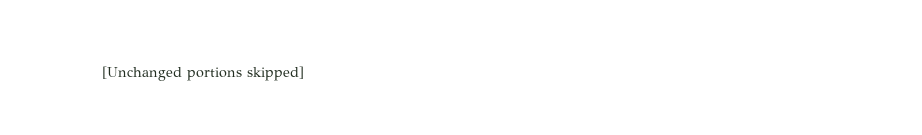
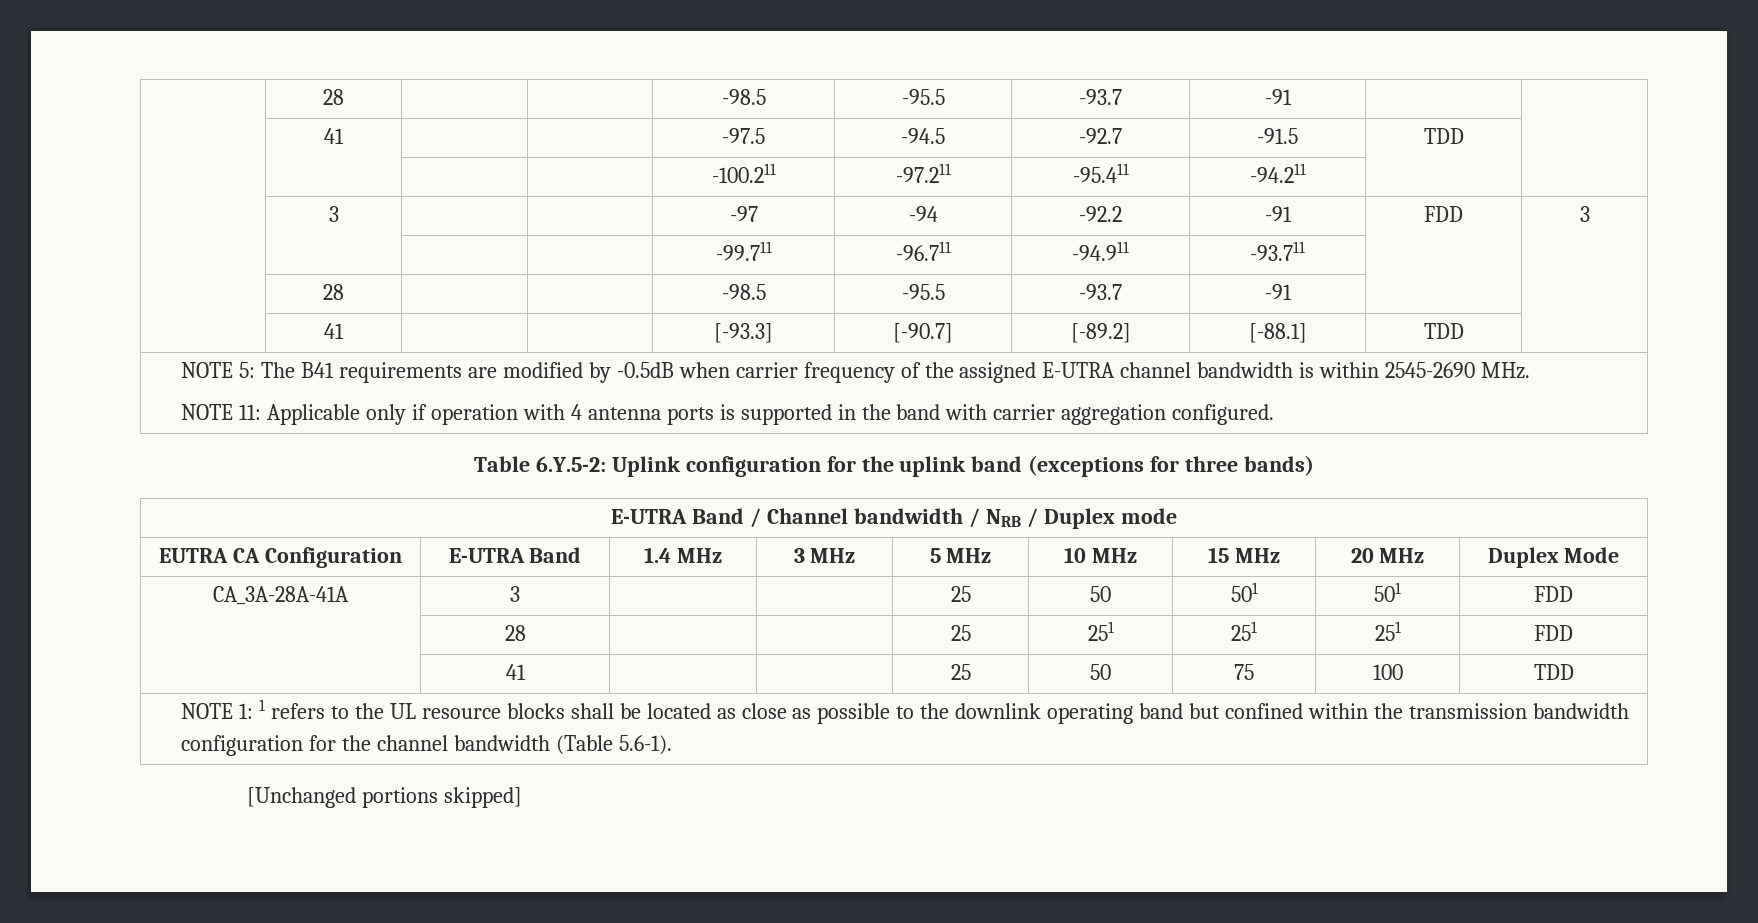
(102, 73) none -> [323,89,344,105] [721,89,766,105] [901,89,945,105] [1079,89,1122,105] [1264,89,1292,105] [324,128,344,144] [722,128,765,144] [901,128,945,144] [1079,128,1122,144] [1257,128,1298,144] [1423,128,1464,144] [711,163,776,183] [895,163,951,183] [1072,163,1129,183] [1249,163,1306,183] [328,206,339,222] [729,206,758,222] [908,206,938,222] [1079,206,1122,222] [1264,206,1292,222] [1424,206,1463,222] [1579,206,1590,222] [715,241,772,261] [895,241,951,261] [1072,241,1129,261] [1250,241,1305,261] [323,284,344,300] [721,284,766,300] [901,284,945,300] [1079,284,1122,300] [1264,284,1292,300] [324,323,344,339] [714,323,773,343] [893,323,953,343] [1070,323,1131,343] [1248,323,1307,343] [1423,323,1464,339] [181,362,1531,383] [181,404,1275,425] [473,455,1315,477] [611,508,1177,529] [159,547,402,568] [448,547,582,563] [644,547,722,563] [793,548,856,563] [929,548,992,563] [1064,547,1137,563] [1208,547,1280,563] [1350,548,1425,563] [1487,547,1620,568] [213,586,349,605] [510,586,520,602] [950,586,971,602] [1090,586,1111,602] [1230,582,1258,602] [1374,582,1401,602] [1534,586,1573,602] [504,625,526,641] [950,625,971,641] [1087,621,1114,641] [1231,621,1257,641] [1374,621,1401,641] [1534,625,1573,641] [505,664,526,680] [950,664,971,680] [1090,664,1111,680] [1234,664,1254,680] [1372,664,1403,680] [1533,664,1574,680] [181,699,1629,724] [181,735,672,756] | 28 | | | -98.5 | -95.5 | -93.7 | -91 | | // | 41 | | | -97.5 | -94.5 | -92.7 | -91.5 | TDD | // | | | | -100.211 | -97.211 | -95.411 | -94.211 | | // | 3 | | | -97 | -94 | -92.2 | -91 | FDD | 3 // | | | | -99.711 | -96.711 | -94.911 | -93.711 | | // | 28 | | | -98.5 | -95.5 | -93.7 | -91 | | // | 41 | | | [-93.3] | [-90.7] | [-89.2] | [-88.1] | TDD | // NOTE 5: The B41 requirements are modified by -0.5dB when carrier frequency of the assigned E-UTRA channel bandwidth is within 2545-2690 MHz. // NOTE 11: Applicable only if operation with 4 antenna ports is supported in the band with carrier aggregation configured. // Table 6.Y.5-2: Uplink configuration for the uplink band (exceptions for three bands) // E-UTRA Band / Channel bandwidth / NRB / Duplex mode // EUTRA CA Configuration | E-UTRA Band | 1.4 MHz | 3 MHz | 5 MHz | 10 MHz | 15 MHz | 20 MHz | Duplex Mode // CA_3A-28A-41A | 3 | | | 25 | 50 | 501 | 501 | FDD // | 28 | | | 25 | 251 | 251 | 251 | FDD // | 41 | | | 25 | 50 | 75 | 100 | TDD // NOTE 1: 1 refers to the UL resource blocks shall be located as close as possible to the downlink operating band but confined within the transmission bandwidth configuration for the channel bandwidth (Table 5.6-1). //

